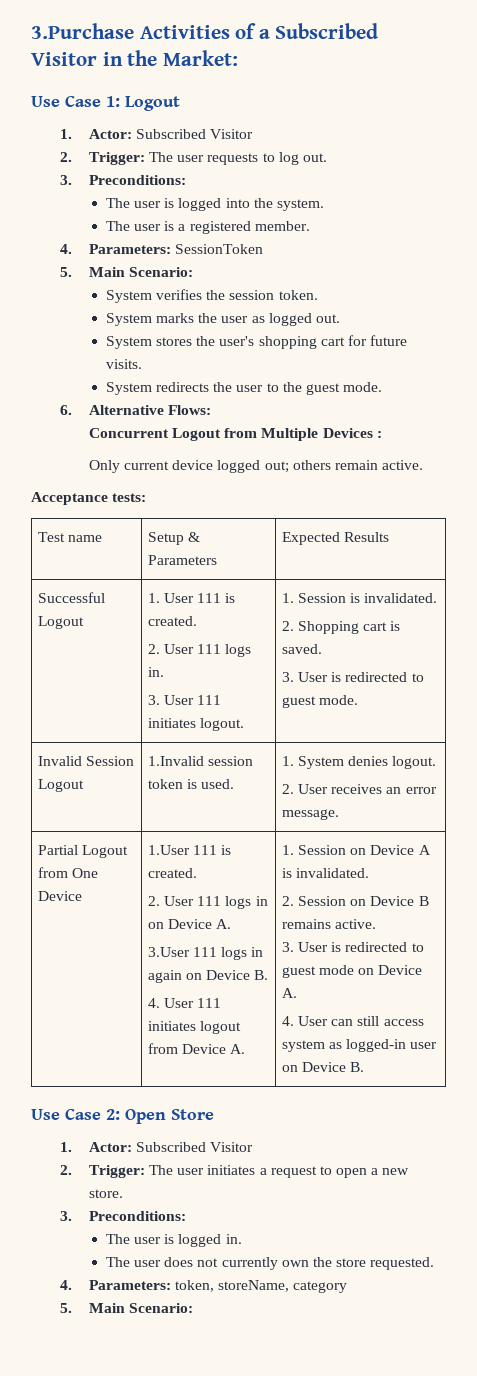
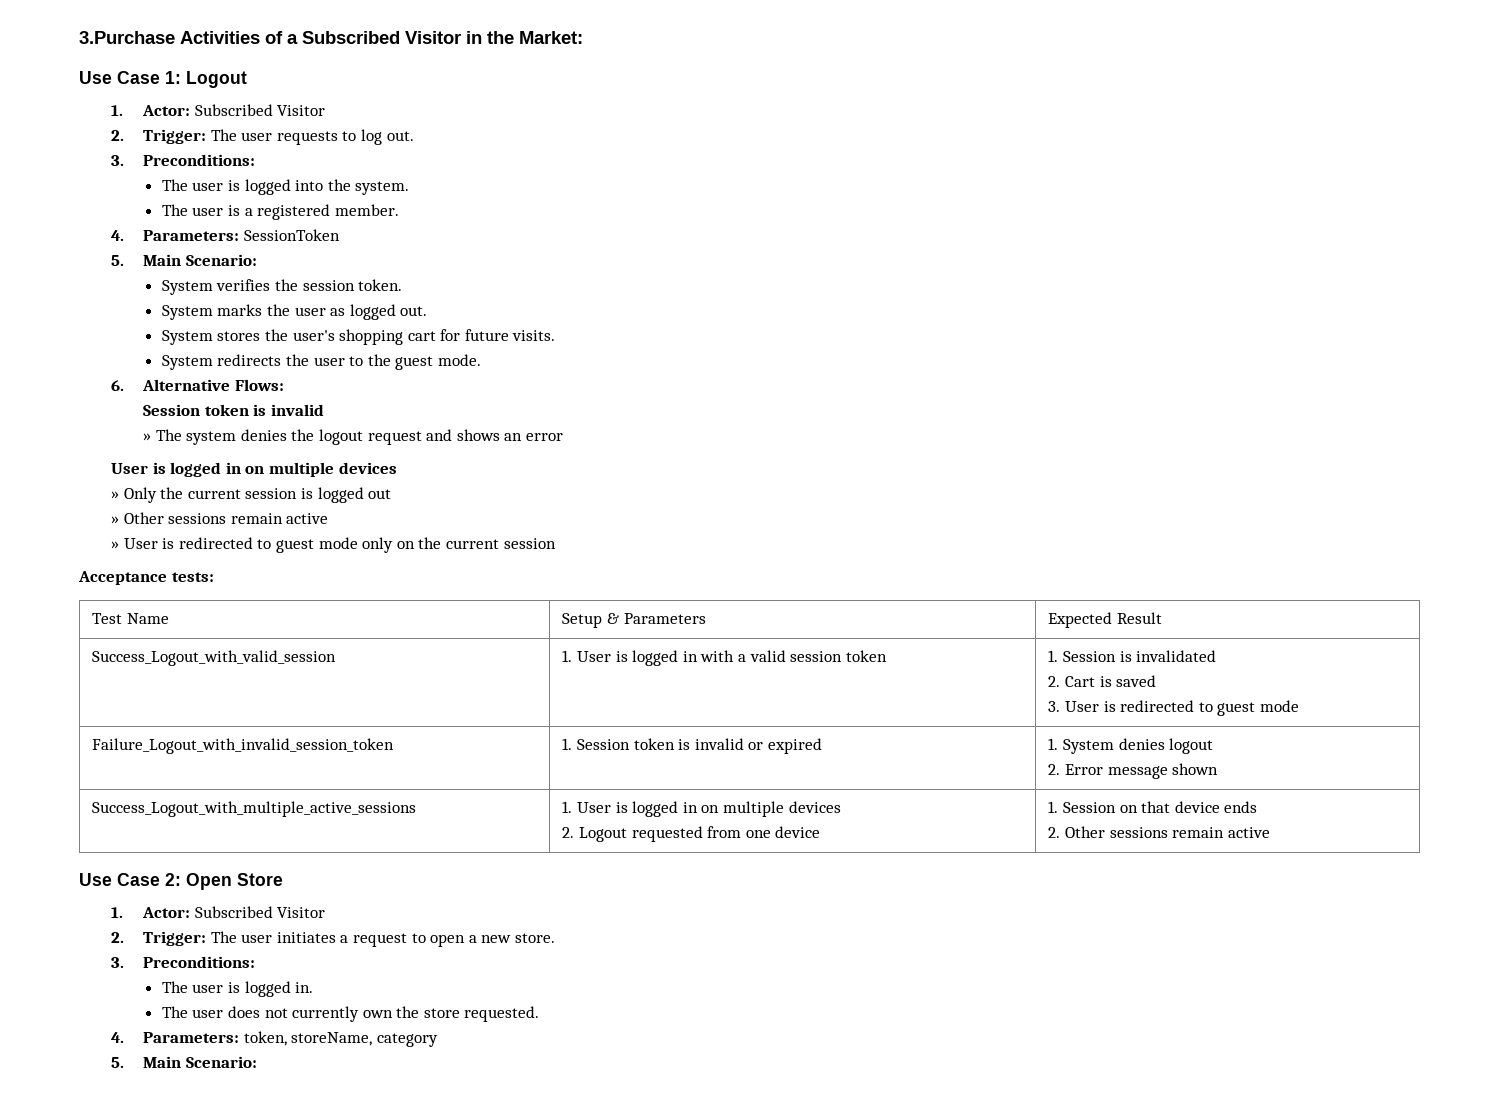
[88,428,382,441] [88,460,424,473] Concurrent Logout from Multiple Devices : // Only current device logged out; others remain active. -> [143,404,324,416] [143,429,563,445] [111,462,397,477] [111,487,392,503] [111,512,329,524] [111,537,556,553] Session token is invalid // » The system denies the logout request and shows an error // User is logged in on multiple devices // » Only the current session is logged out // » Other sessions remain active // » User is redirected to guest mode only on the current session
[68,535,103,542] name -> [127,613,170,624] Name
[344,532,390,542] [37,592,105,603] [37,616,84,629] [147,593,236,603] [147,616,197,626] [147,644,252,657] [147,667,164,677] [147,695,222,705] [147,718,245,731] Results // Successful Logout | 1. User 111 is created. // 2. User 111 logs in. // 3. User 111 initiates logout. -> [1117,612,1163,624] [92,650,337,666] [562,650,887,666] Result // Success_Logout_with_valid_session | 1. User is logged in with a valid session token
[364,593,438,603] [281,621,401,634] [281,644,322,654] [281,672,424,682] [281,695,359,708] [37,756,135,766] [37,779,84,792] [147,756,254,766] [147,779,235,789] [281,756,437,769] [281,784,437,794] [281,809,339,820] [37,845,129,858] [37,867,99,878] [37,891,82,901] [147,845,232,855] [147,868,197,878] [147,896,268,909] [147,919,232,929] [147,947,264,960] [147,970,269,983] [147,998,222,1008] [147,1021,242,1034] [147,1043,246,1054] [281,845,431,855] [281,868,370,878] [281,896,429,906] [281,919,377,929] invalidated. // 2. Shopping cart is saved. // 3. User is redirected to guest mode. // Invalid Session Logout | 1.Invalid session token is used. | 1. System denies logout. // 2. User receives an error message. // Partial Logout from One Device | 1.User 111 is created. // 2. User 111 logs in on Device A. // 3.User 111 logs in again on Device B. // 4. User 111 initiates logout from Device A. | 1. Session on Device A is invalidated. // 2. Session on Device B remains active. -> [1136,650,1217,662] [1048,675,1157,687] invalidated // 2. Cart is saved
[358,965,423,975] [281,988,297,998] [281,1016,424,1026] [281,1039,438,1052] [281,1062,365,1072] on Device A. // 4. User can still access system as logged-in user on Device B. -> [92,738,395,754] [562,738,823,754] [1048,738,1214,754] [1048,763,1219,779] [92,801,417,817] [562,801,841,817] [562,826,821,842] [1048,801,1258,813] [1048,826,1270,838] // Failure_Logout_with_invalid_session_token | 1. Session token is invalid or expired | 1. System denies logout // 2. Error message shown // Success_Logout_with_multiple_active_sessions | 1. User is logged in on multiple devices // 2. Logout requested from one device | 1. Session on that device ends // 2. Other sessions remain active

